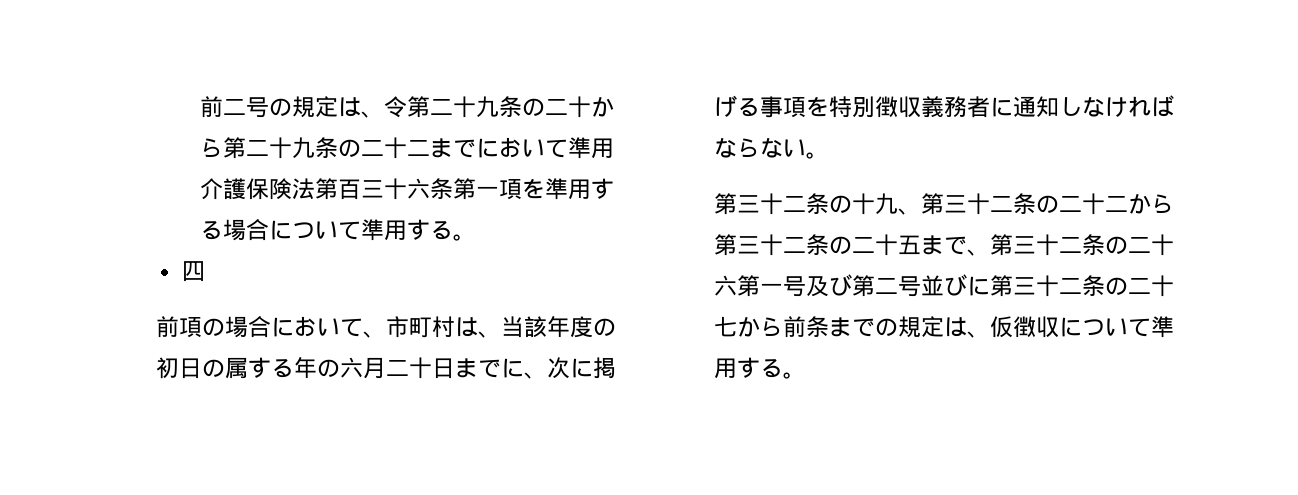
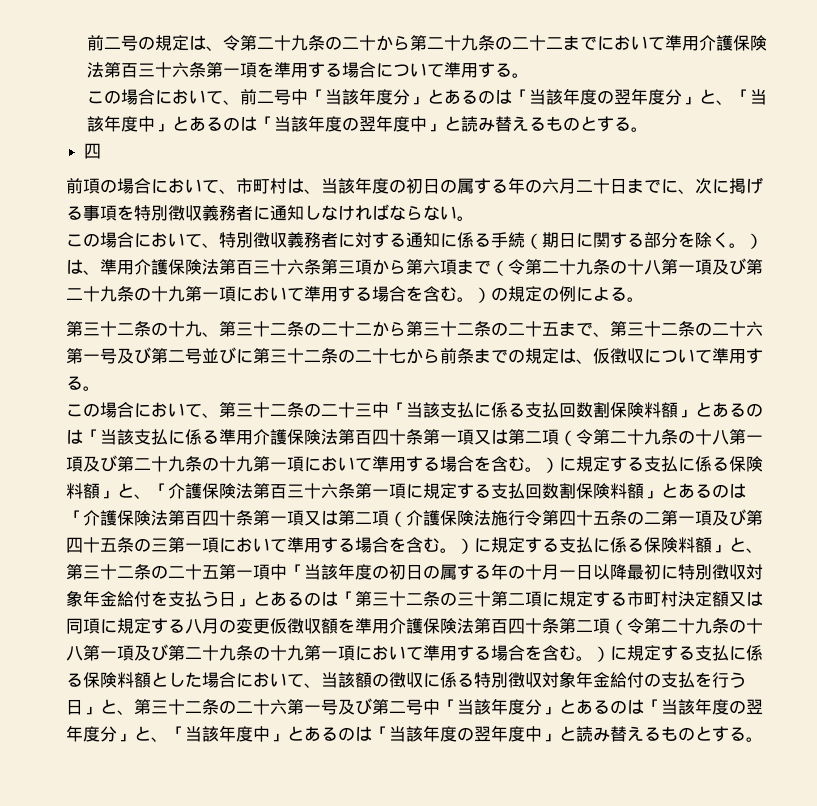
(476, 237) none -> [87,88,768,105] [87,115,649,132] // この場合において、前二号中「当該年度分」とあるのは「当該年度の翌年度分」と、「当該年度中」とあるのは「当該年度の翌年度中」と読み替えるものとする。
(830, 155) none -> [65,232,763,249] [65,258,763,276] [65,286,644,303] // この場合において、特別徴収義務者に対する通知に係る手続（期日に関する部分を除く。）は、準用介護保険法第百三十六条第三項から第六項まで（令第二十九条の十八第一項及び第二十九条の十九第一項において準用する場合を含む。）の規定の例による。
(807, 375) none -> [65,402,763,418] [65,429,763,446] [65,455,763,473] [65,483,746,499] [65,509,763,527] [65,537,763,554] [65,563,763,580] [65,590,763,607] [65,618,763,635] [65,644,763,662] [65,671,746,688] [65,698,763,715] [65,725,763,742] // この場合において、第三十二条の二十三中「当該支払に係る支払回数割保険料額」とあるのは「当該支払に係る準用介護保険法第百四十条第一項又は第二項（令第二十九条の十八第一項及び第二十九条の十九第一項において準用する場合を含む。）に規定する支払に係る保険料額」と、「介護保険法第百三十六条第一項に規定する支払回数割保険料額」とあるのは「介護保険法第百四十条第一項又は第二項（介護保険法施行令第四十五条の二第一項及び第四十五条の三第一項において準用する場合を含む。）に規定する支払に係る保険料額」と、第三十二条の二十五第一項中「当該年度の初日の属する年の十月一日以降最初に特別徴収対象年金給付を支払う日」とあるのは「第三十二条の三十第二項に規定する市町村決定額又は同項に規定する八月の変更仮徴収額を準用介護保険法第百四十条第二項（令第二十九条の十八第一項及び第二十九条の十九第一項において準用する場合を含む。）に規定する支払に係る保険料額とした場合において、当該額の徴収に係る特別徴収対象年金給付の支払を行う日」と、第三十二条の二十六第一号及び第二号中「当該年度分」とあるのは「当該年度の翌年度分」と、「当該年度中」とあるのは「当該年度の翌年度中」と読み替えるものとする。

